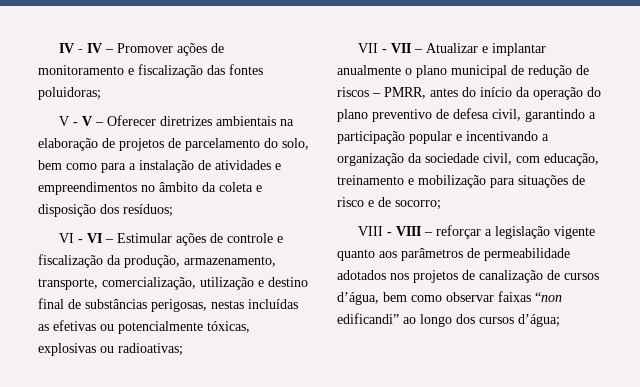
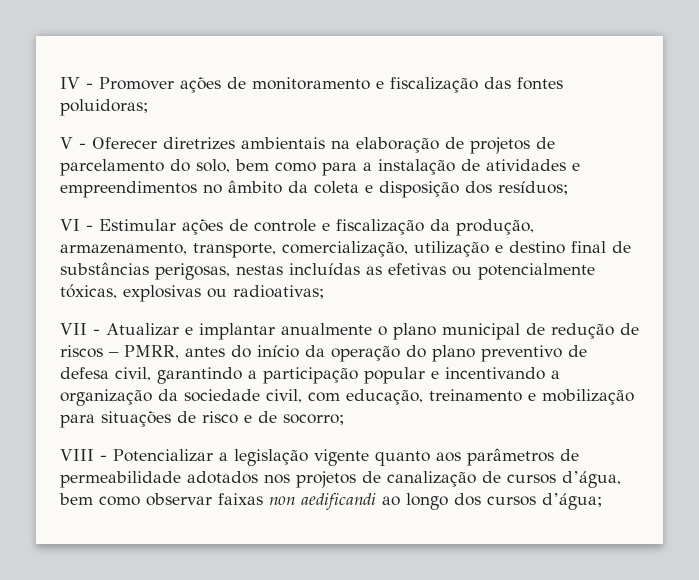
[59,43,115,53] IV - IV – -> [60,77,93,89] IV -
[82,116,105,126] V – -> (86, 146) none
[87,233,115,243] VI – -> (93, 228) none
[391,43,424,53] VII – -> (100, 332) none
[396,225,482,239] VIII – reforçar -> [113,449,213,462] Potencializar
[535,292,562,302] [337,313,399,324] “non edificandi” -> [269,493,376,510] non aedificandi

